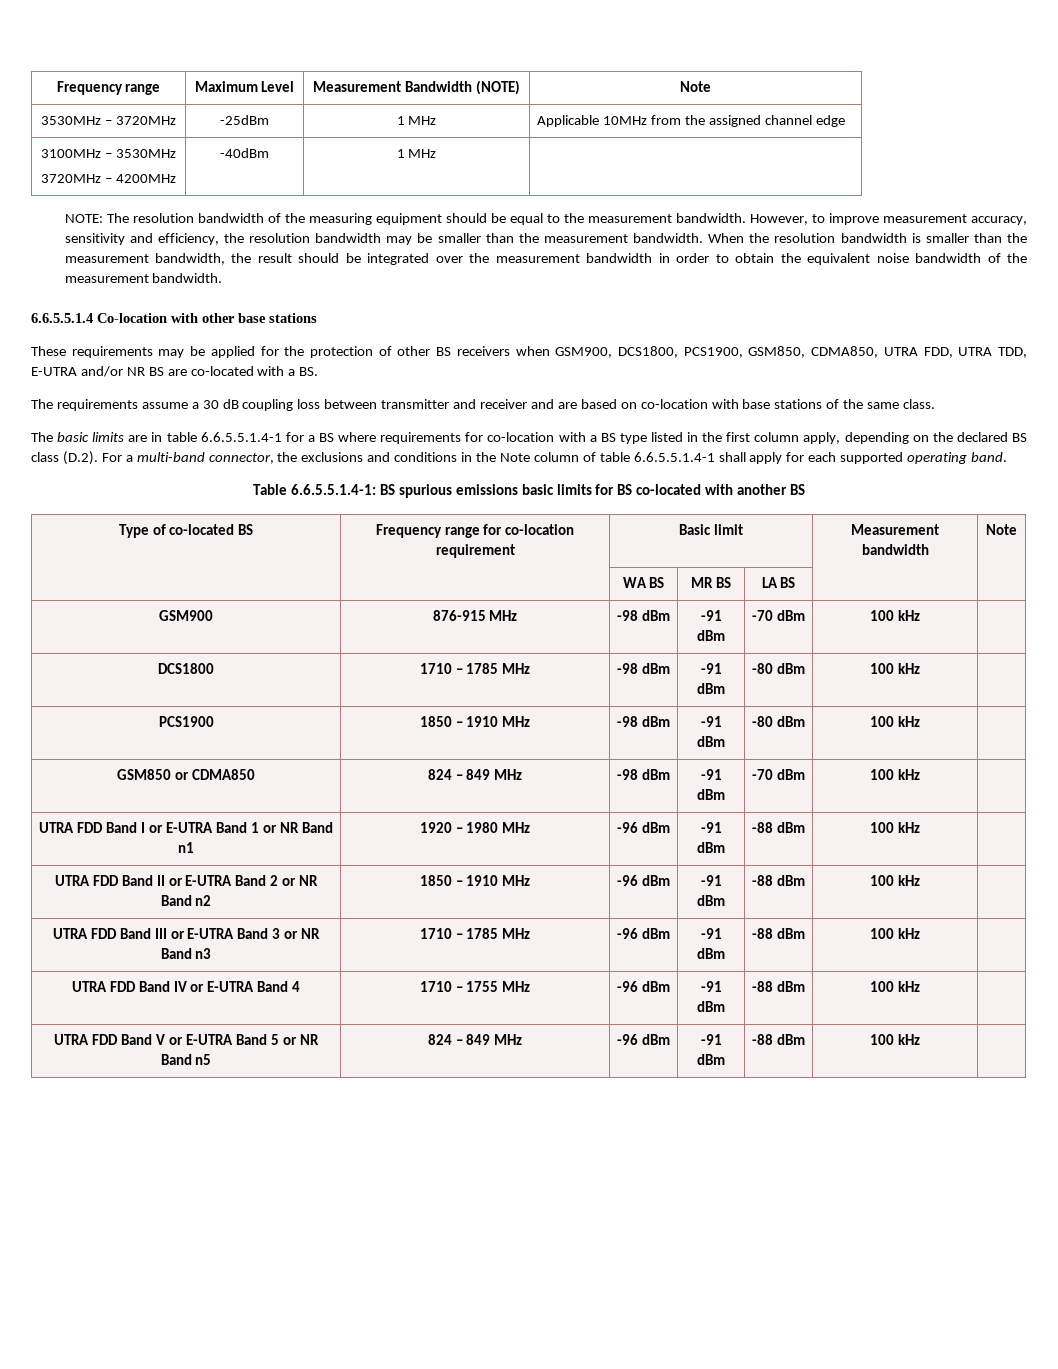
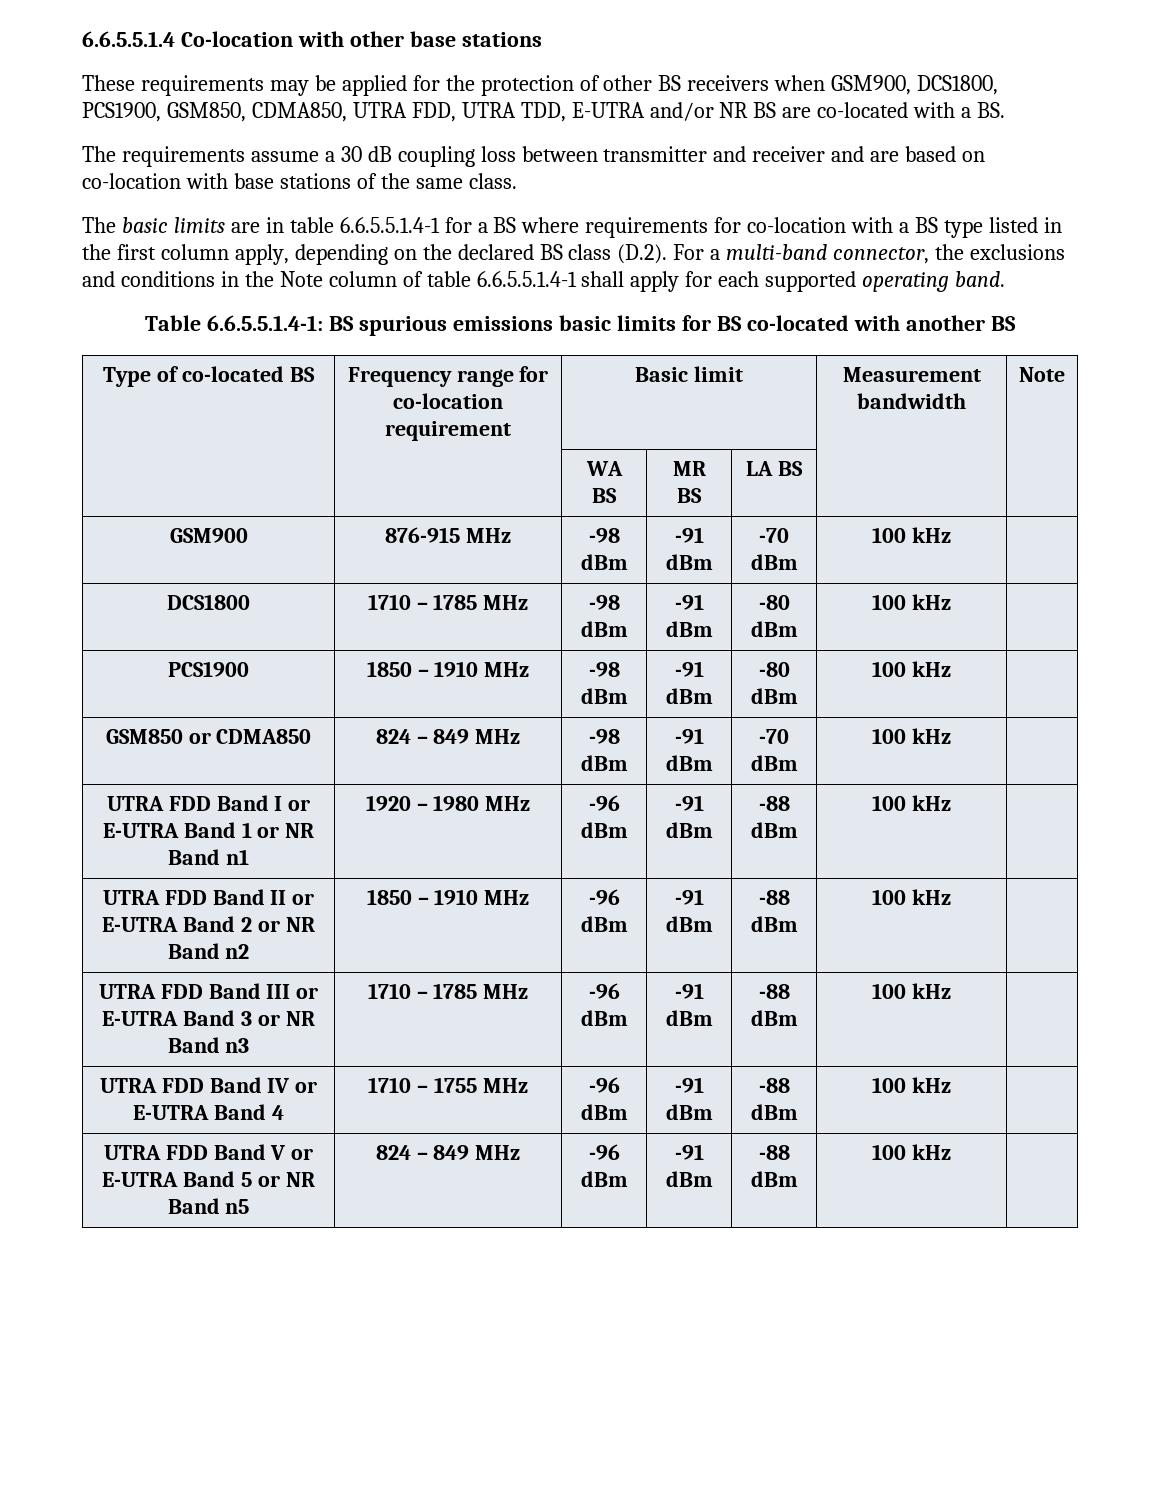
[56,81,161,95] [194,81,295,92] [313,80,520,95] [680,81,711,92] [41,116,176,125] [220,115,269,125] [396,116,437,125] [537,115,845,127] [41,149,176,158] [41,174,176,183] [220,148,269,158] [396,149,437,158] [64,213,1027,225] [64,233,1028,245] [64,253,1028,265] [64,273,223,283] Frequency range | Maximum Level | Measurement Bandwidth (NOTE) | Note // 3530MHz – 3720MHz | -25dBm | 1 MHz | Applicable 10MHz from the assigned channel edge // 3100MHz – 3530MHz // 3720MHz – 4200MHz | -40dBm | 1 MHz | // NOTE: The resolution bandwidth of the measuring equipment should be equal to the measurement bandwidth. However, to improve measurement accuracy, sensitivity and efficiency, the resolution bandwidth may be smaller than the measurement bandwidth. When the resolution bandwidth is smaller than the measurement bandwidth, the result should be integrated over the measurement bandwidth in order to obtain the equivalent noise bandwidth of the measurement bandwidth. // -> (82, 39) none

